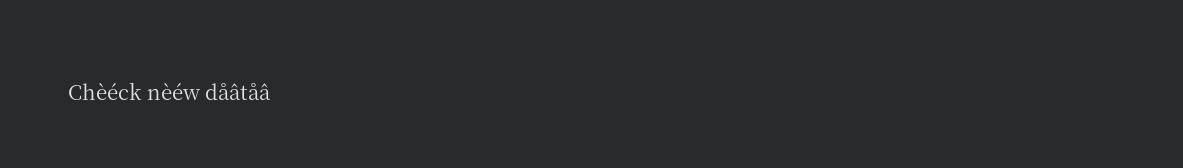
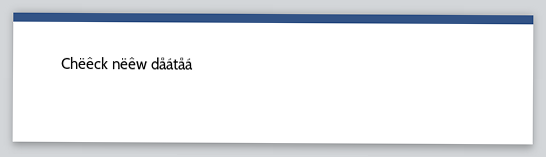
[68,82,272,100] Chèéck nèéw dåâtåâ -> [61,56,195,70] Chëêck nëêw dåátåá

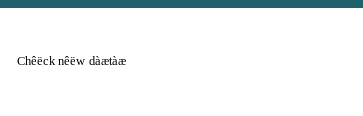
[61,56,195,70] Chëêck nëêw dåátåá -> [17,56,126,65] Chêëck nêëw dàætàæ

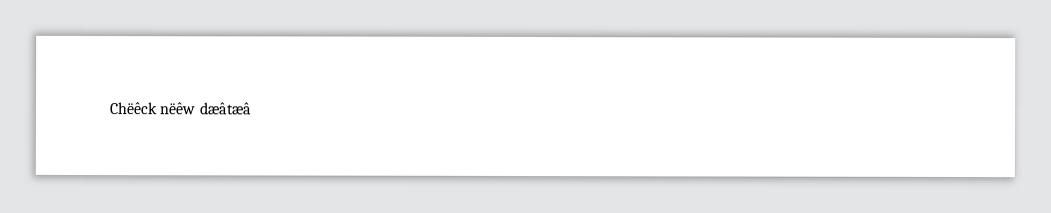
[17,56,126,65] Chêëck nêëw dàætàæ -> [109,102,252,115] Chëêck nëêw dæâtæâ

